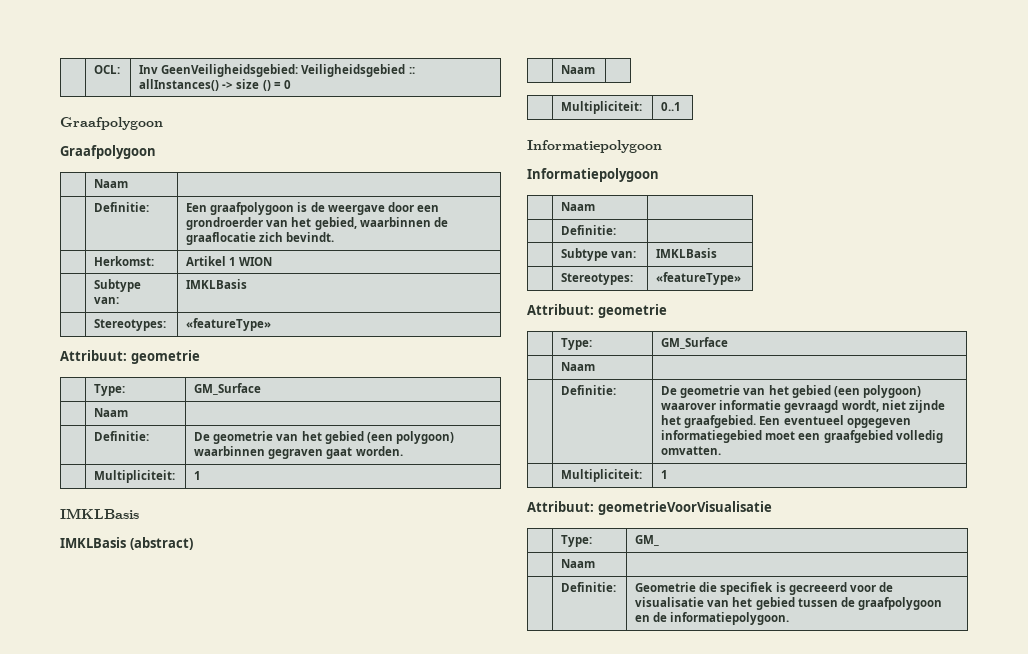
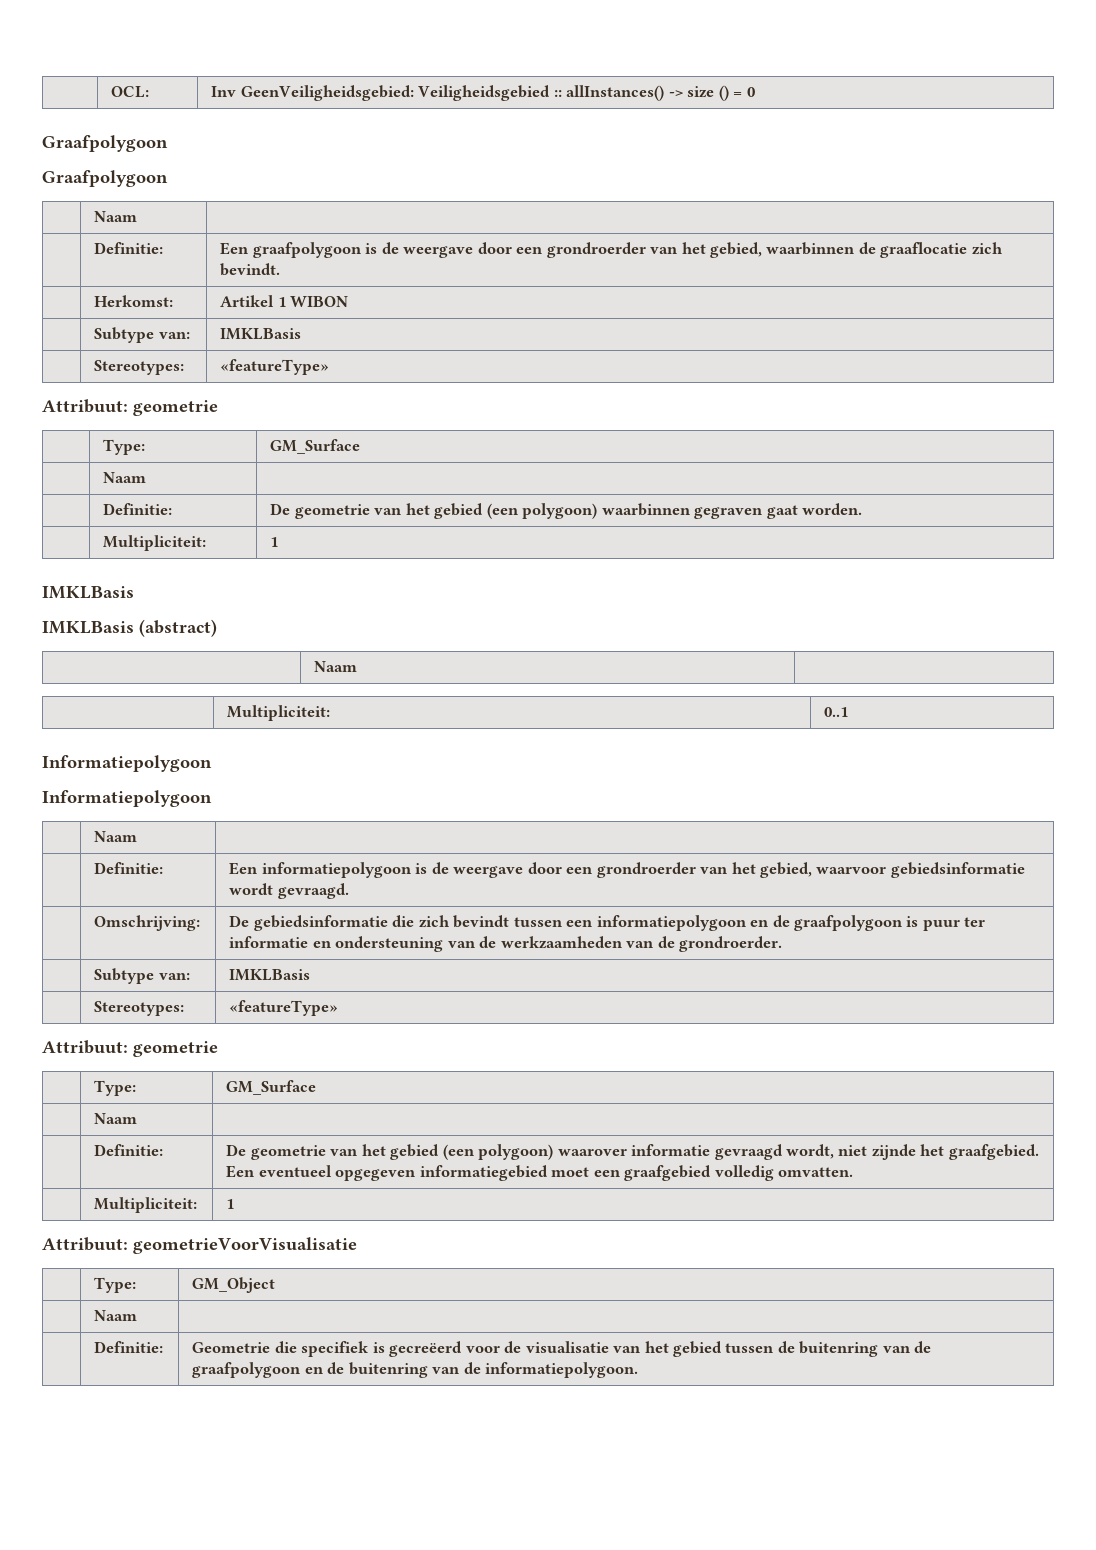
[239,257,273,266] WION -> [290,296,349,307] WIBON
(617, 230) none -> [229,862,1025,878] [229,883,349,899] [94,915,201,931] [229,915,986,931] [229,936,783,952] Een informatiepolygoon is de weergave door een grondroerder van het gebied, waarvoor gebiedsinformatie wordt gevraagd. // | Omschrijving: | De gebiedsinformatie die zich bevindt tussen een informatiepolygoon en de graafpolygoon is puur ter informatie en ondersteuning van de werkzaamheden van de grondroerder.
[635,535,660,546] GM_ -> [192,1277,276,1293] GM_Object
[788,582,847,595] gecreeerd -> [389,1341,463,1357] gecreëerd
[857,597,942,610] [635,615,651,622] graafpolygoon en -> [799,1341,932,1357] [192,1362,461,1378] buitenring van de graafpolygoon en de buitenring van

